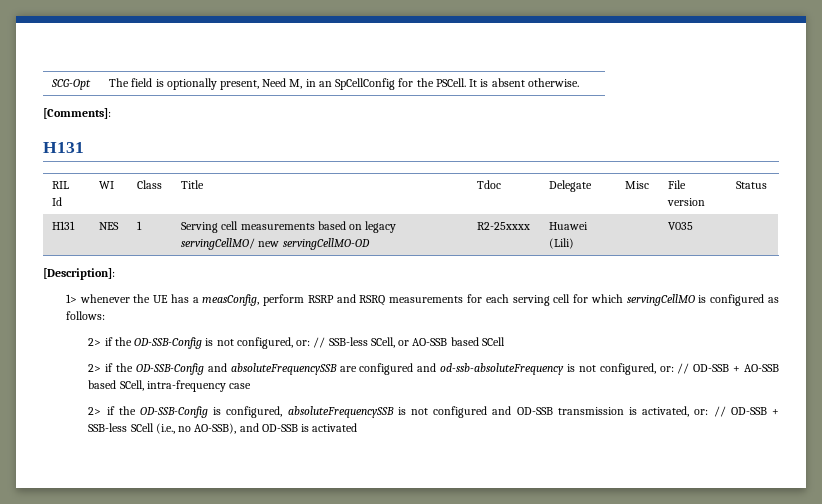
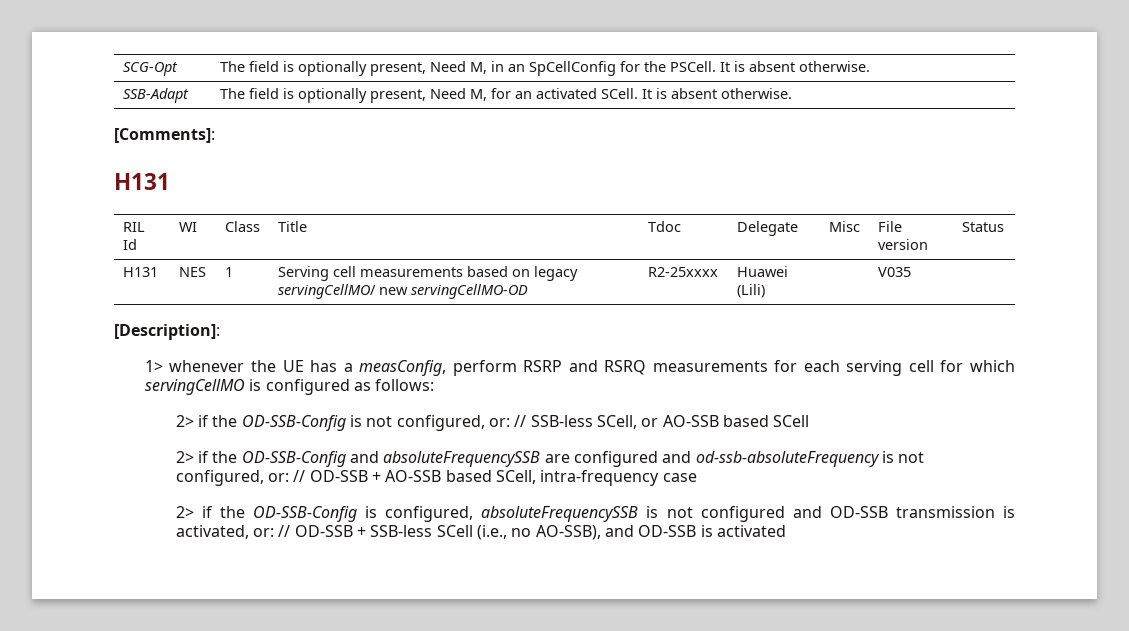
(579, 82) none -> [122,88,189,103] [219,88,792,103] // SSB-Adapt | The field is optionally present, Need M, for an activated SCell. It is absent otherwise.

